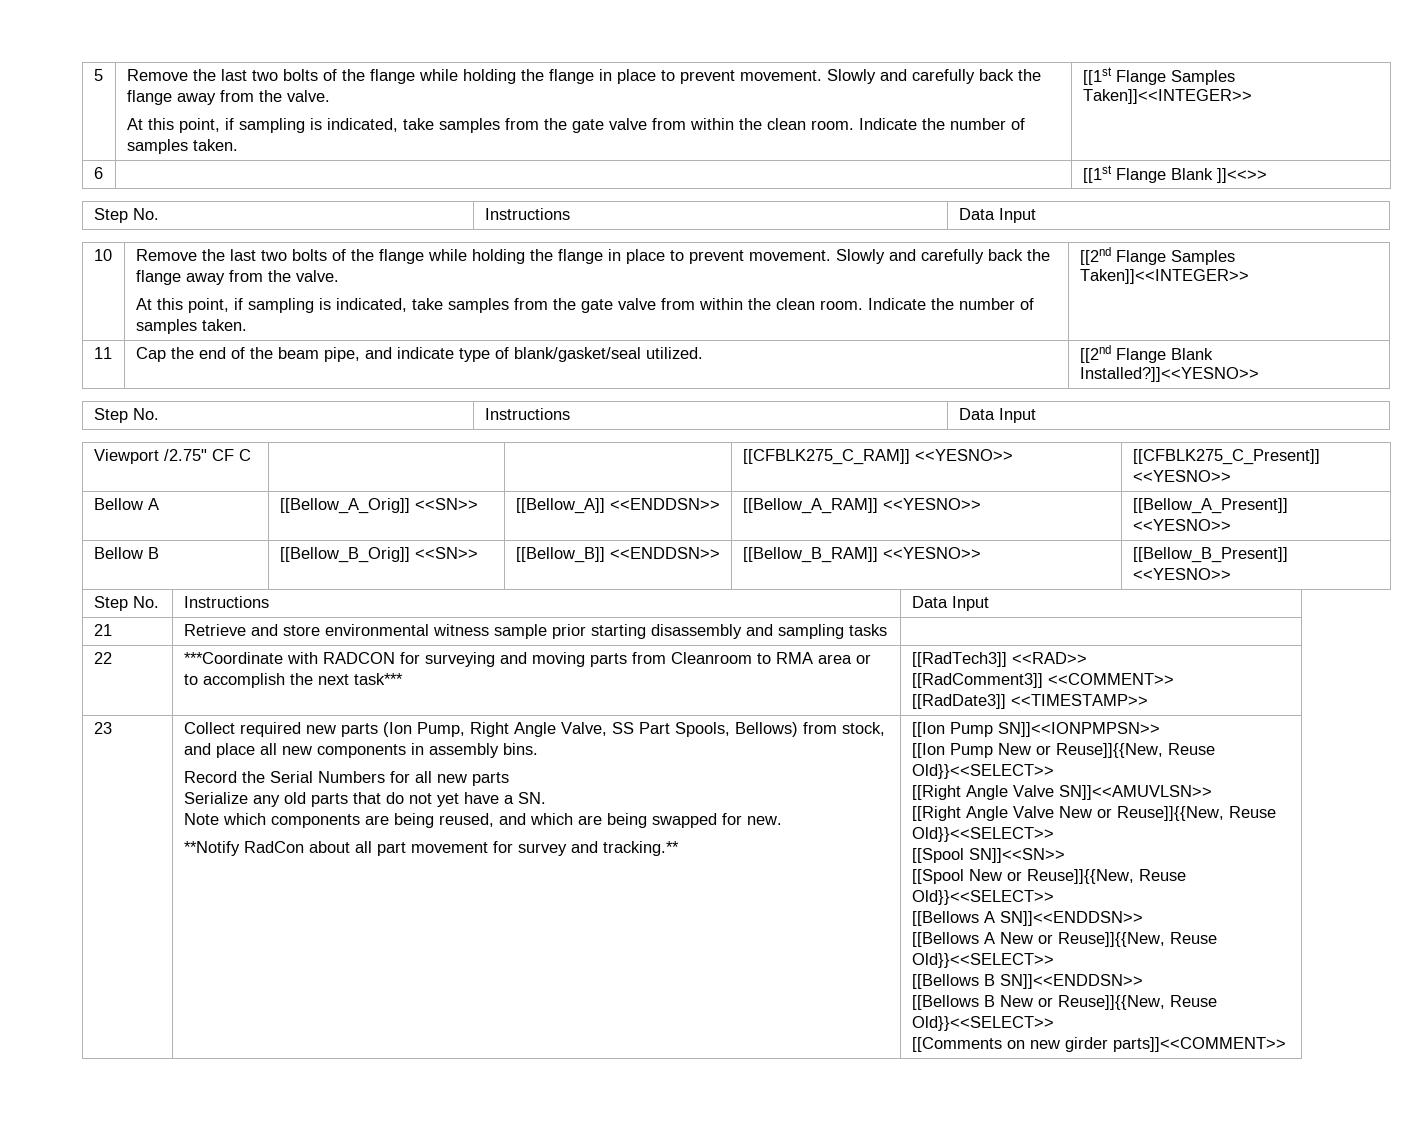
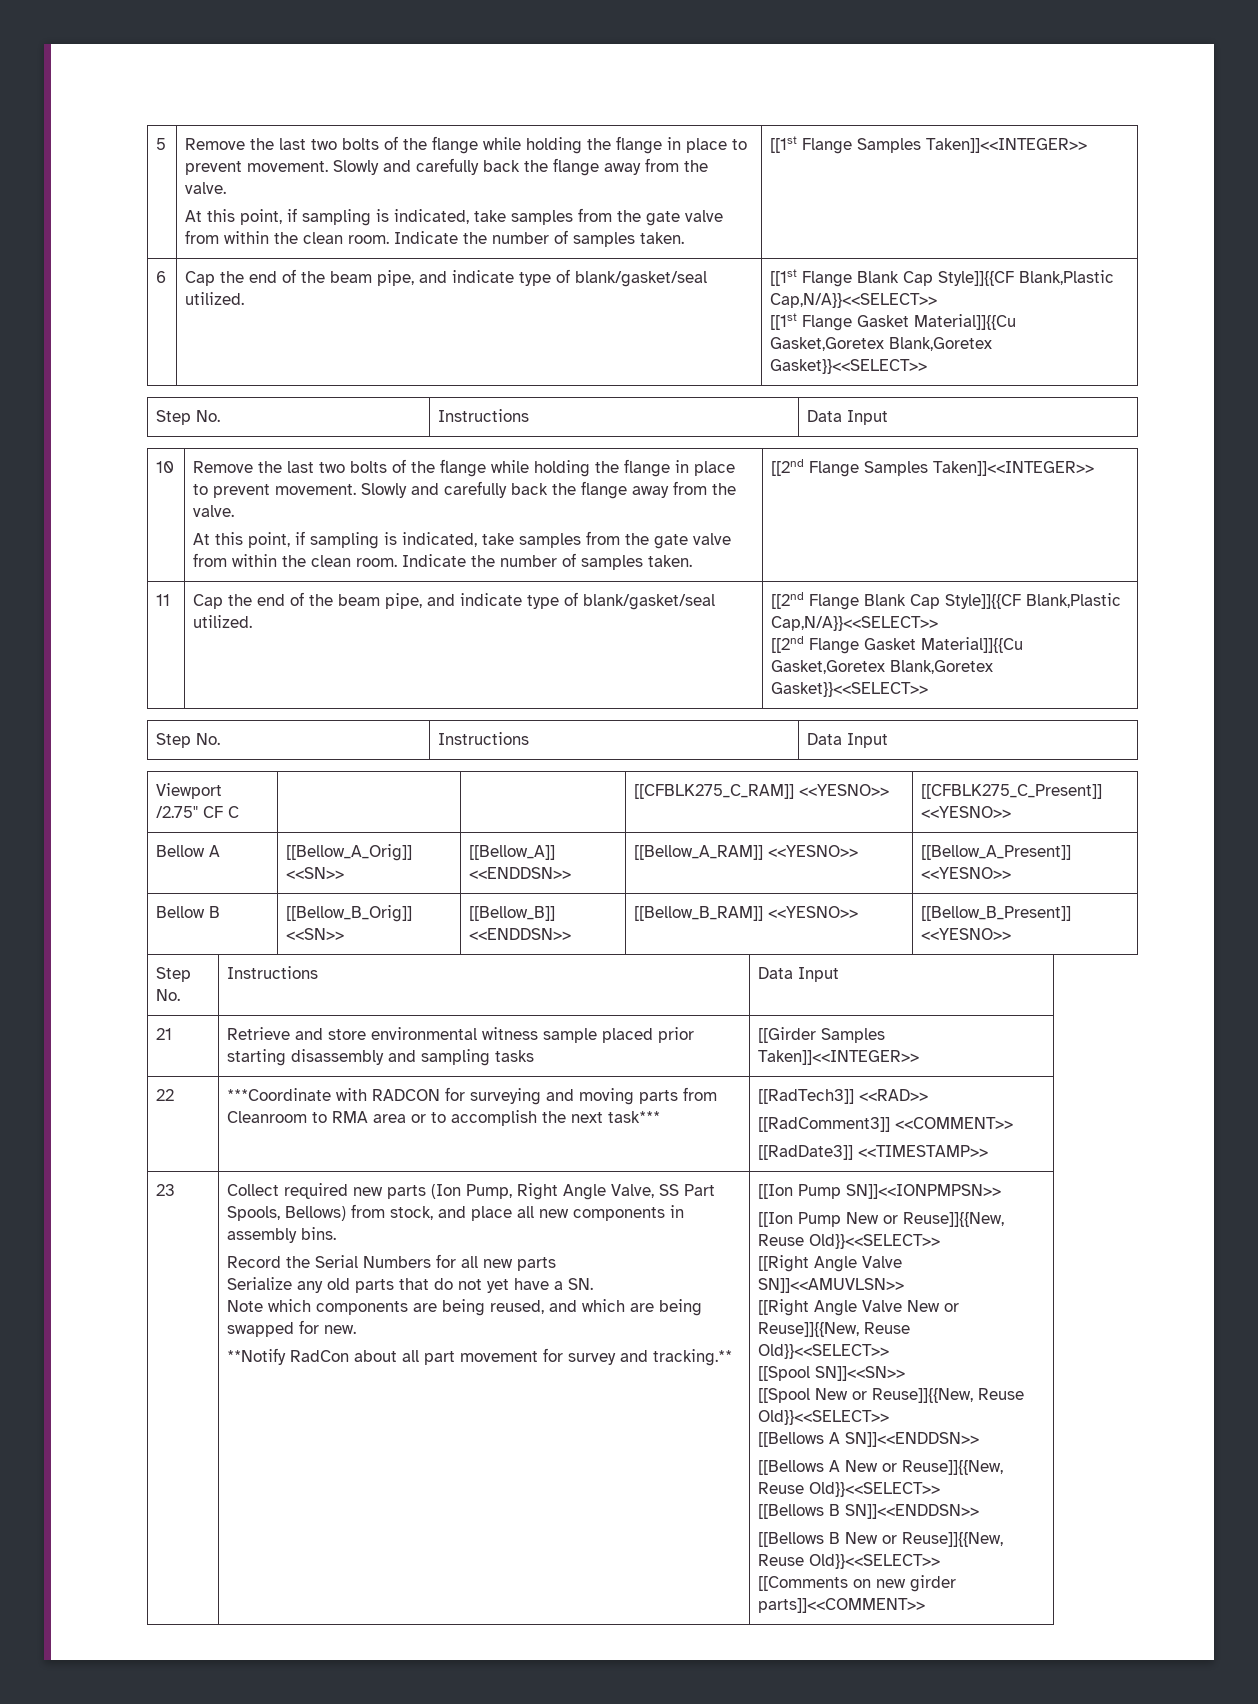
[1082,165,1267,183] | [[1st Flange Blank ]]<<>> -> [185,269,708,287] [185,292,245,305] [770,269,1115,287] [770,293,938,308] [770,313,1017,331] [770,337,993,351] [770,359,928,374] Cap the end of the beam pipe, and indicate type of blank/gasket/seal utilized. | [[1st Flange Blank Cap Style]]{{CF Blank,Plastic Cap,N/A}}<<SELECT>> // [[1st Flange Gasket Material]]{{Cu Gasket,Goretex Blank,Goretex Gasket}}<<SELECT>>
[1079,367,1259,382] Installed?]]<<YESNO>> -> [910,593,1122,609] [771,616,939,631] [771,636,1024,654] [771,660,994,674] [771,682,929,697] Cap Style]]{{CF Blank,Plastic Cap,N/A}}<<SELECT>> // [[2nd Flange Gasket Material]]{{Cu Gasket,Goretex Blank,Goretex Gasket}}<<SELECT>>
(547, 631) none -> [602,1028,654,1043] placed
(887, 630) none -> [758,1027,886,1043] [758,1050,920,1065] [[Girder Samples Taken]]<<INTEGER>>

